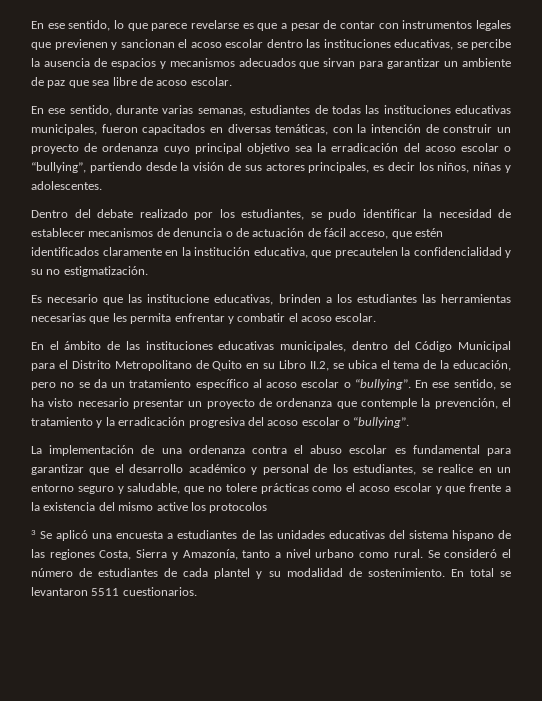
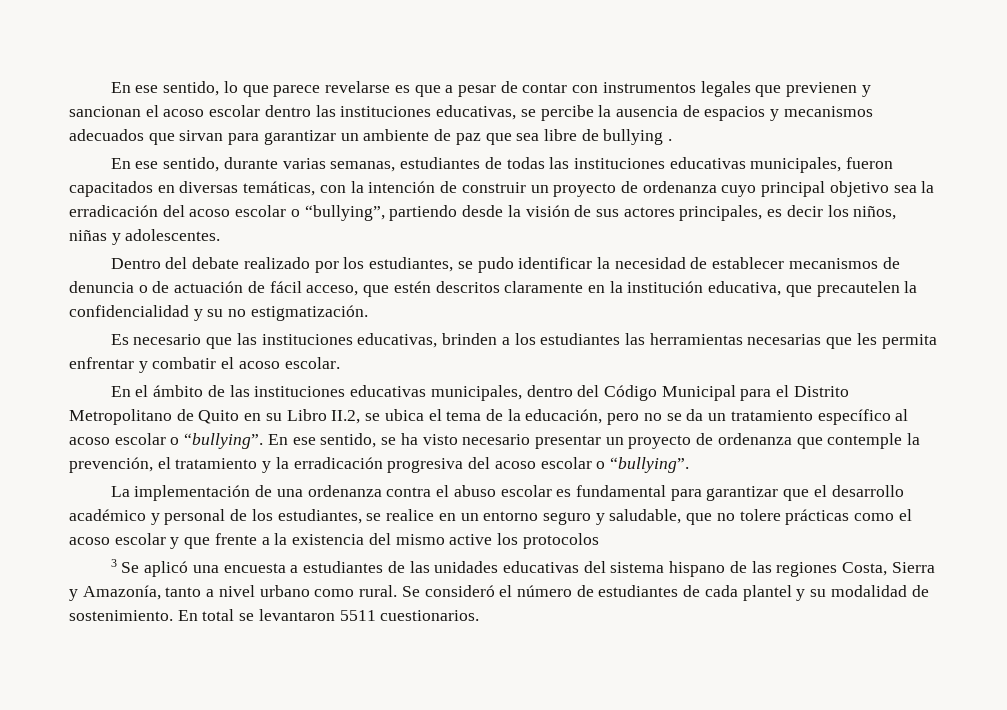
[156,77,232,86] acoso escolar. -> [603,129,673,145] bullying .
[31,247,99,256] identificados -> [435,281,500,293] descritos
[147,294,210,303] institucione -> [261,334,353,345] instituciones

